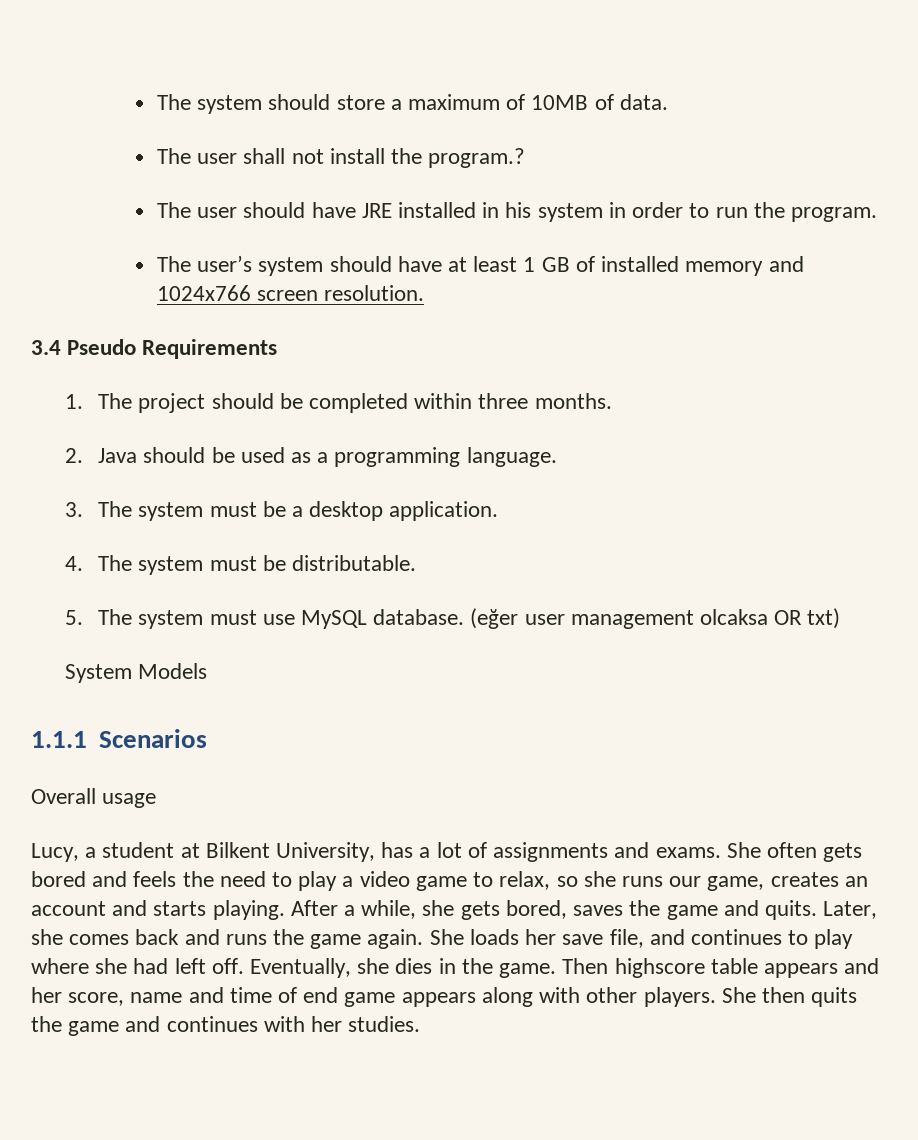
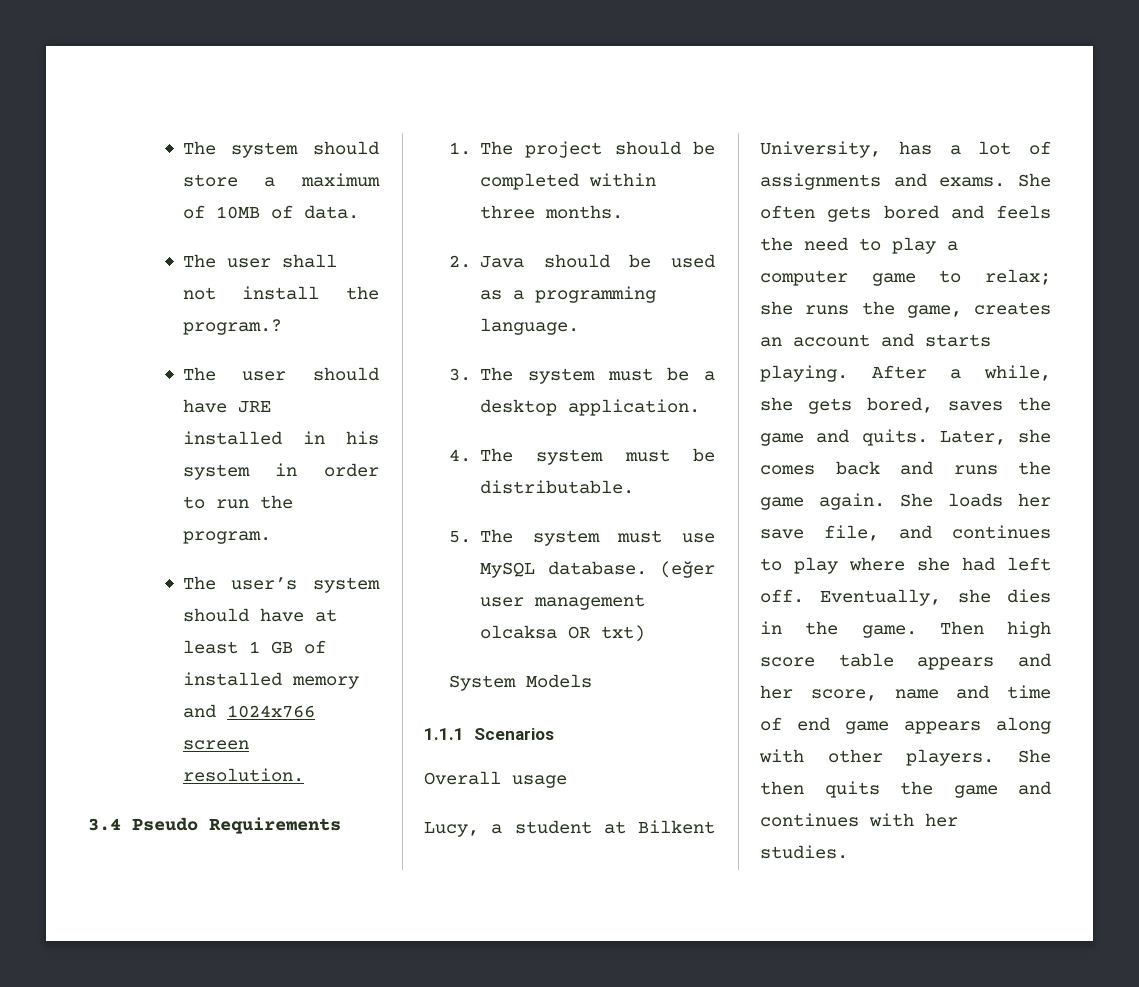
[359,871,410,887] video -> [760,270,848,286] computer
[499,871,578,890] relax, so -> [985,269,1051,285] relax;
[669,876,702,887] our -> [861,301,895,315] the
[614,958,705,978] highscore -> [1007,621,1051,638] [760,657,815,667] high score

